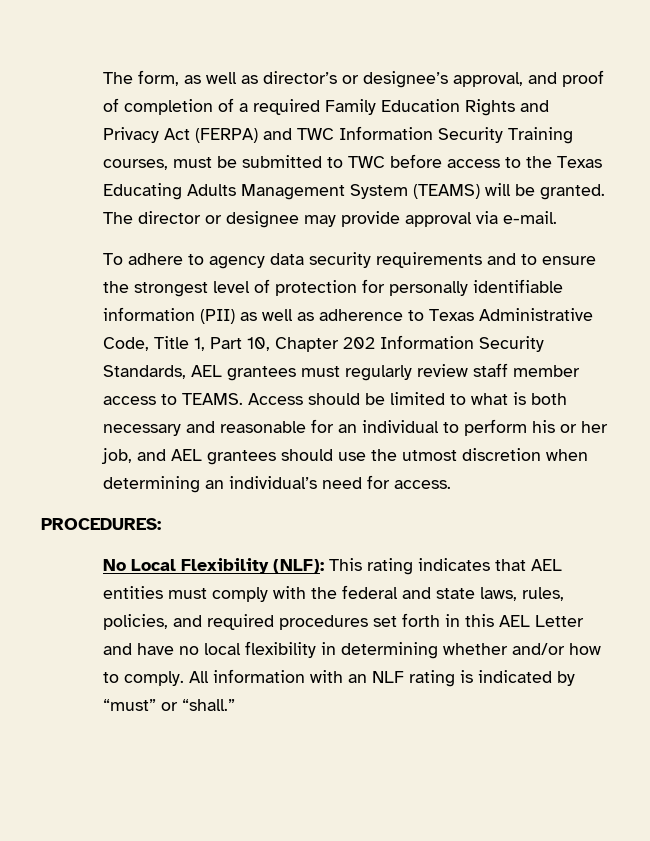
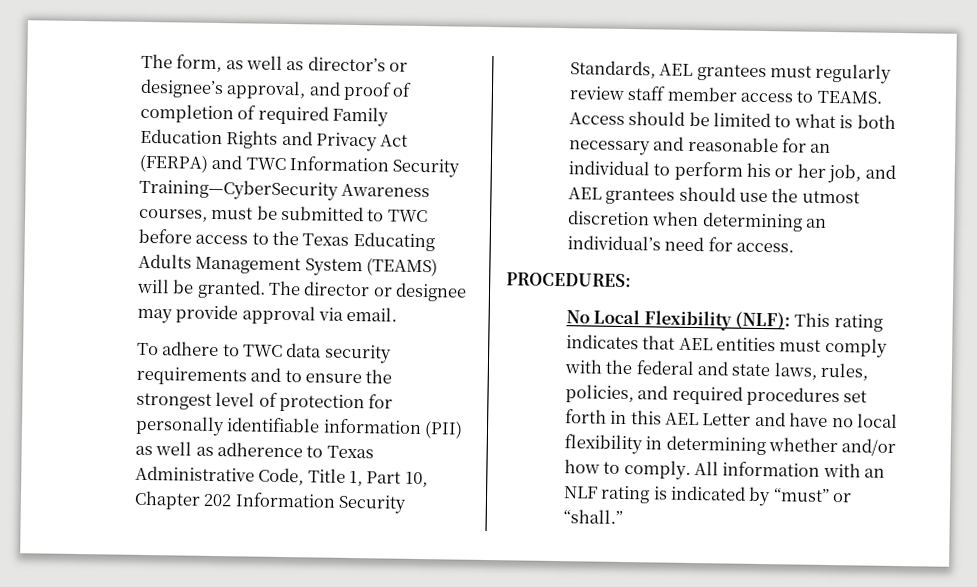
[239,103,249,112] a -> (257, 112) none
[508,127,574,144] Training -> [138,178,431,201] Training—CyberSecurity Awareness
[503,211,558,224] e-mail. -> [346,306,398,322] email.
[209,256,266,269] agency -> [242,344,283,357] TWC

